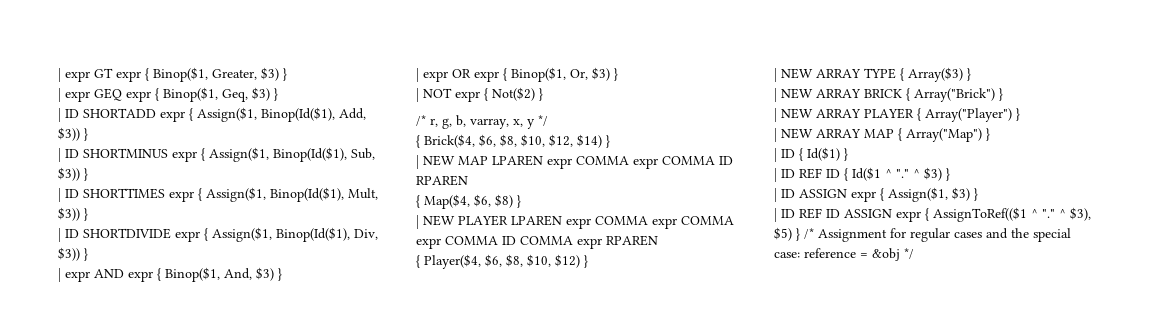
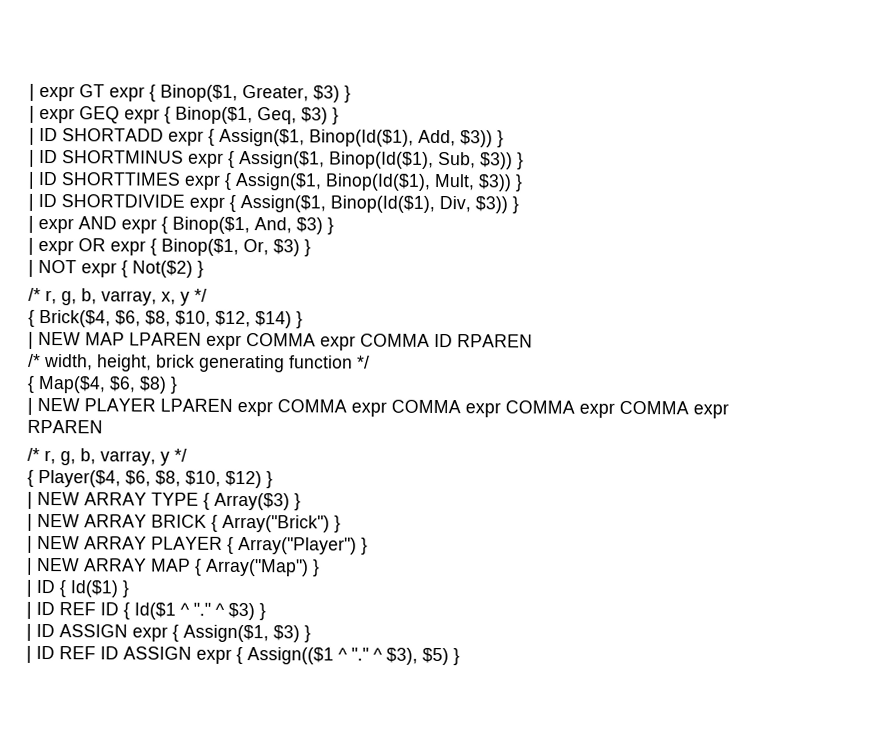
(468, 180) none -> [28,353,370,373] // /* width, height, brick generating function */
[502,236,516,245] ID -> [579,402,615,418] expr
(658, 240) none -> [27,447,187,466] // /* r, g, b, varray, y */
[933,207,1027,222] AssignToRef(($1 -> [247,647,334,665] Assign(($1
[804,228,1071,242] [774,248,914,261] /* Assignment for regular cases and the special case: reference = &obj */ -> (460, 657) none

